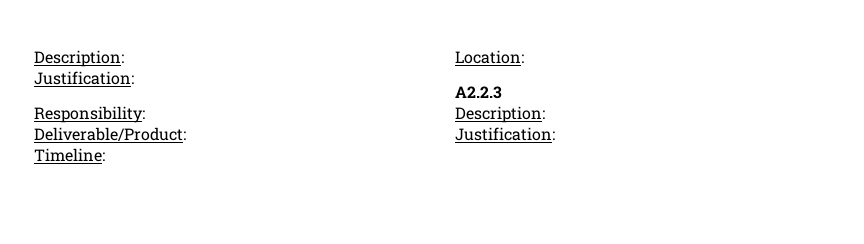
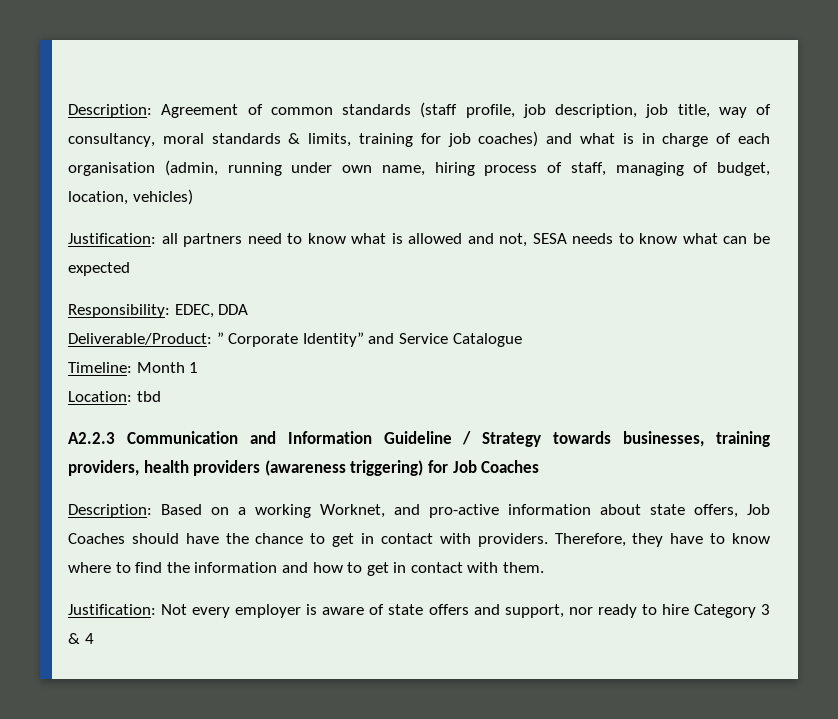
[34,50,124,67] [34,71,134,85] Description: // Justification: -> [68,102,771,118] [68,131,770,147] [68,160,770,176] [68,189,193,205] [68,233,770,247] [68,262,130,276] Description: Agreement of common standards (staff profile, job description, job title, way of consultancy, moral standards & limits, training for job coaches) and what is in charge of each organisation (admin, running under own name, hiring process of staff, managing of budget, location, vehicles) // Justification: all partners need to know what is allowed and not, SESA needs to know what can be expected
(145, 114) none -> [174,304,249,318] EDEC, DDA
(186, 134) none -> [216,332,522,347] ” Corporate Identity” and Service Catalogue
(105, 155) none -> [136,362,199,373] Month 1
(524, 57) none -> [136,391,161,402] tbd
[455,106,545,123] [455,127,555,141] // Description: // Justification: -> [126,431,770,447] [68,460,540,476] [68,504,770,518] [68,533,771,547] [68,562,545,576] [68,604,770,618] [68,633,94,644] Communication and Information Guideline / Strategy towards businesses, training providers, health providers (awareness triggering) for Job Coaches // Description: Based on a working Worknet, and pro-active information about state offers, Job Coaches should have the chance to get in contact with providers. Therefore, they have to know where to find the information and how to get in contact with them. // Justification: Not every employer is aware of state offers and support, nor ready to hire Category 3 & 4

